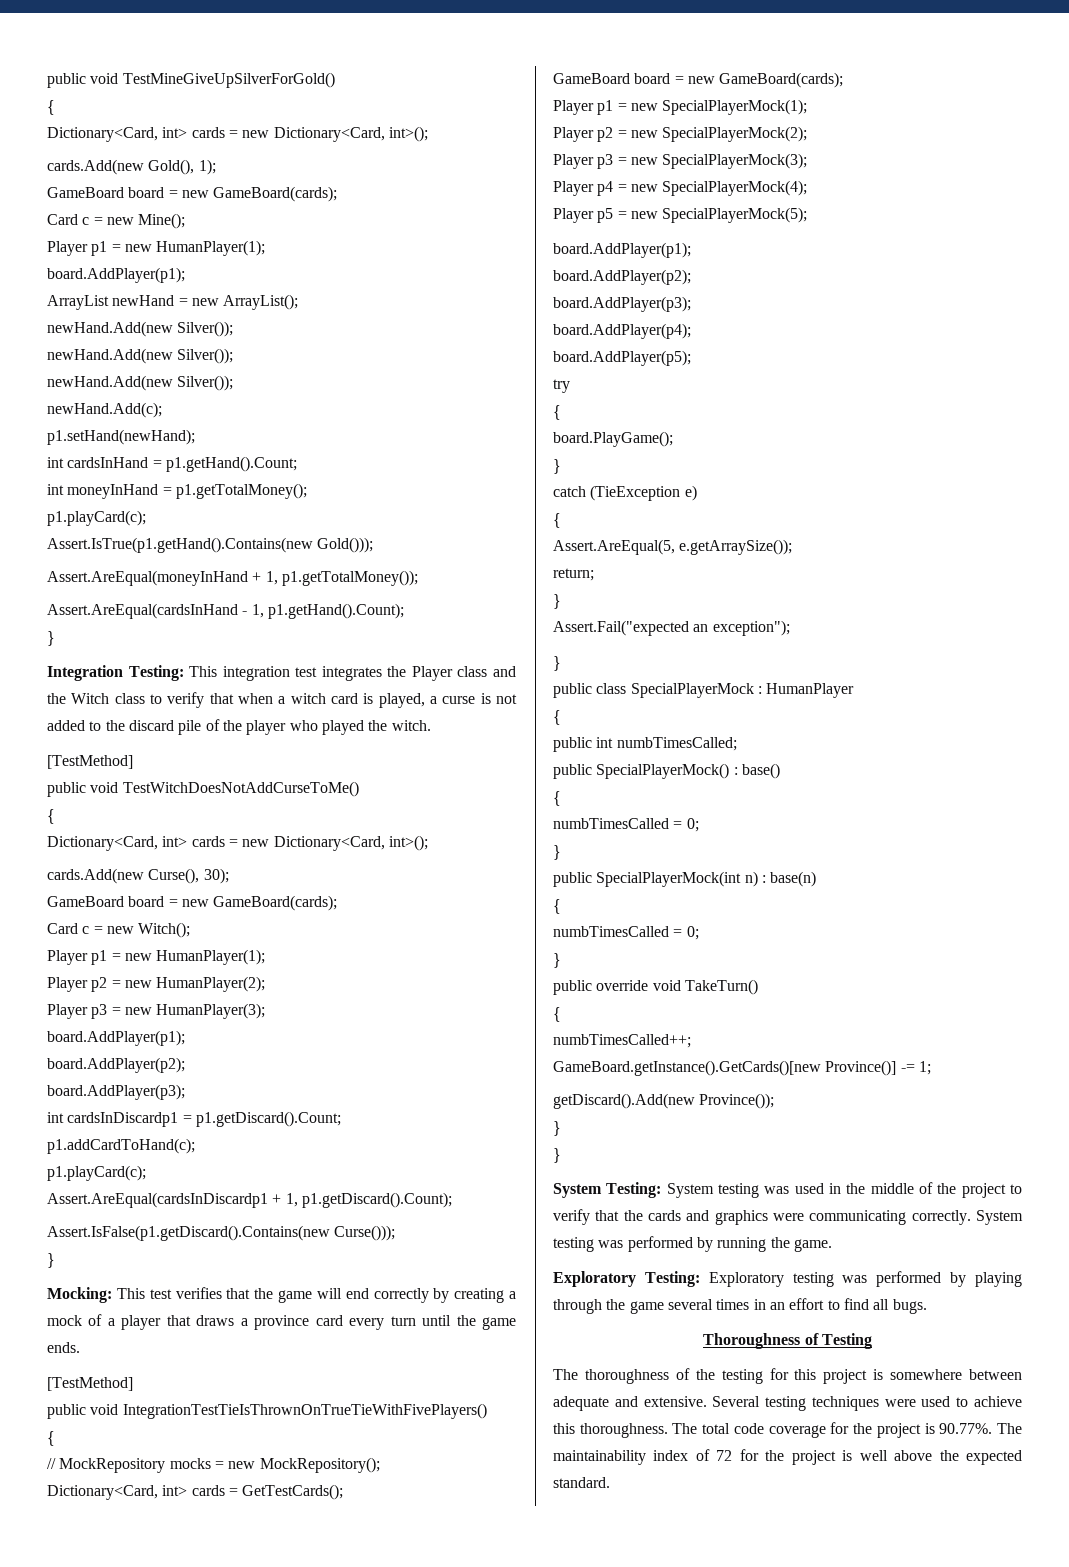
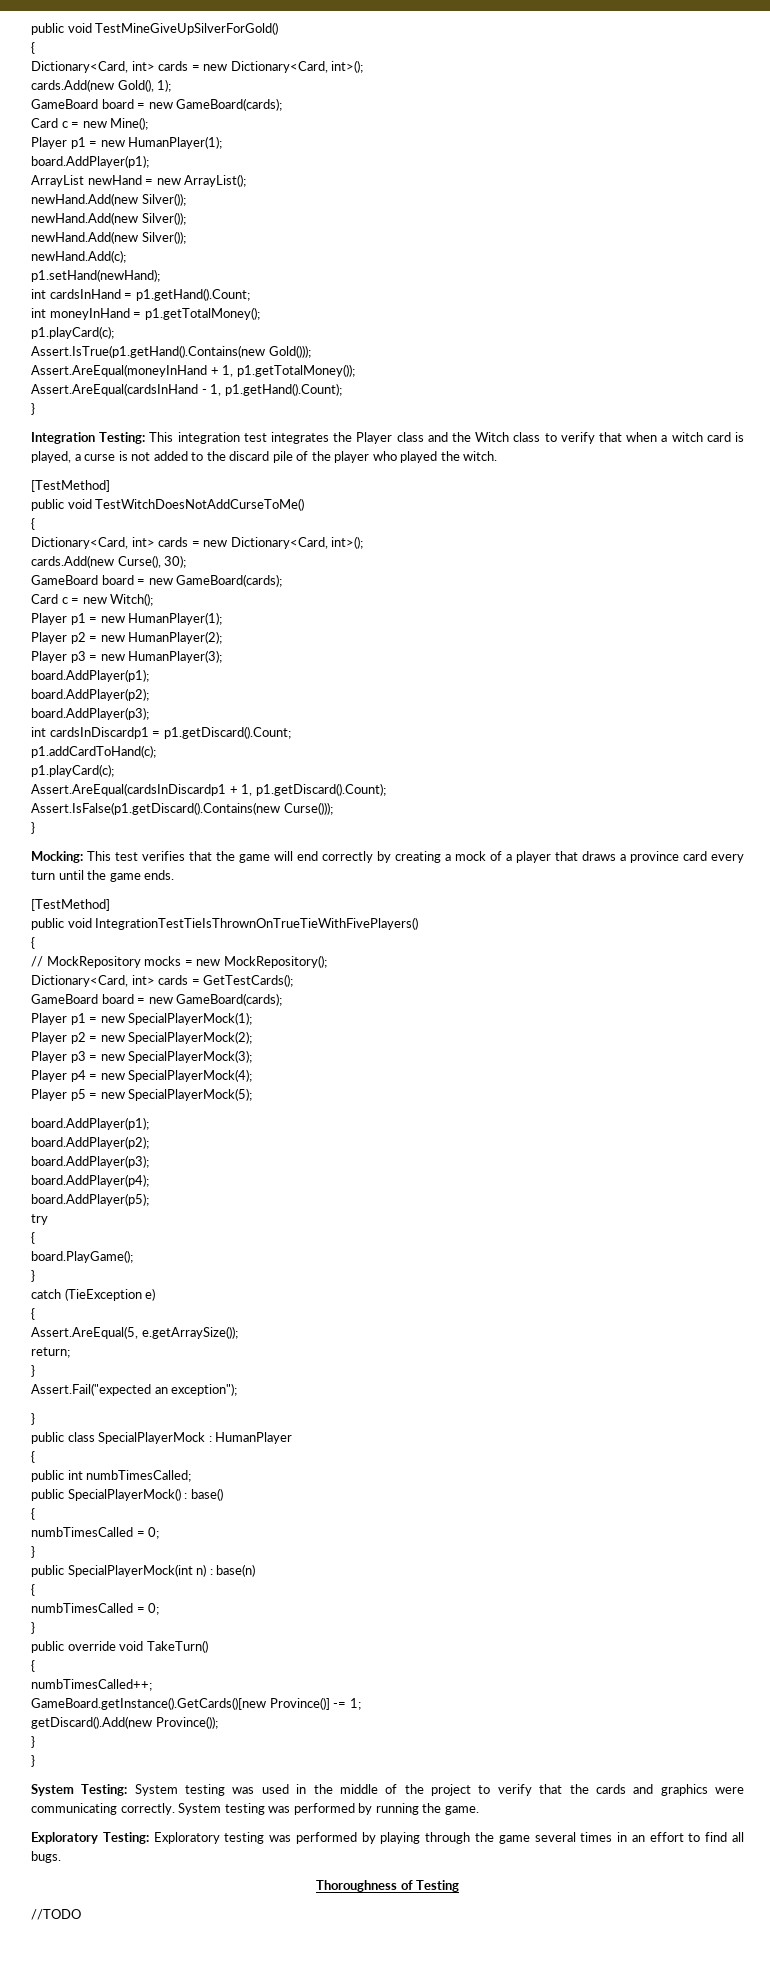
[553,1368,1022,1384] [553,1396,1022,1411] [553,1422,1023,1438] [553,1449,1022,1465] [553,1477,610,1488] The thoroughness of the testing for this project is somewhere between adequate and extensive. Several testing techniques were used to achieve this thoroughness. The total code coverage for the project is 90.77%. The maintainability index of 72 for the project is well above the expected standard. -> [31,1909,81,1920] //TODO

